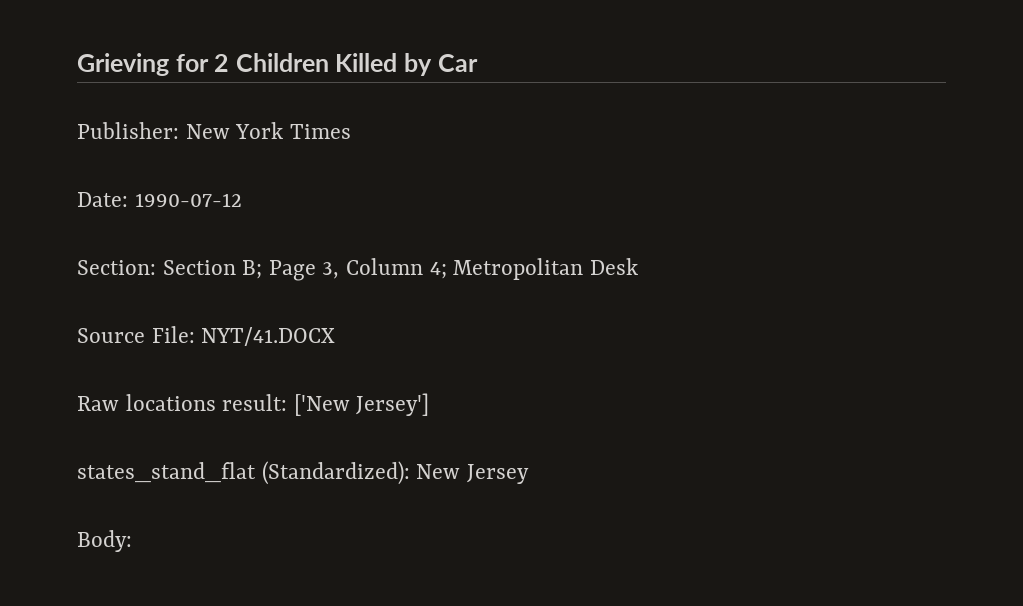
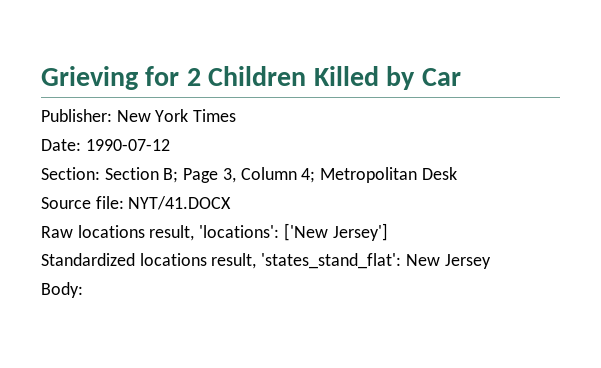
[151,326,195,343] File: -> [95,196,124,209] file:
[222,394,288,411] result: -> [149,225,280,241] result, 'locations':
[77,461,410,485] states_stand_flat (Standardized): -> [41,253,402,269] Standardized locations result, 'states_stand_flat':

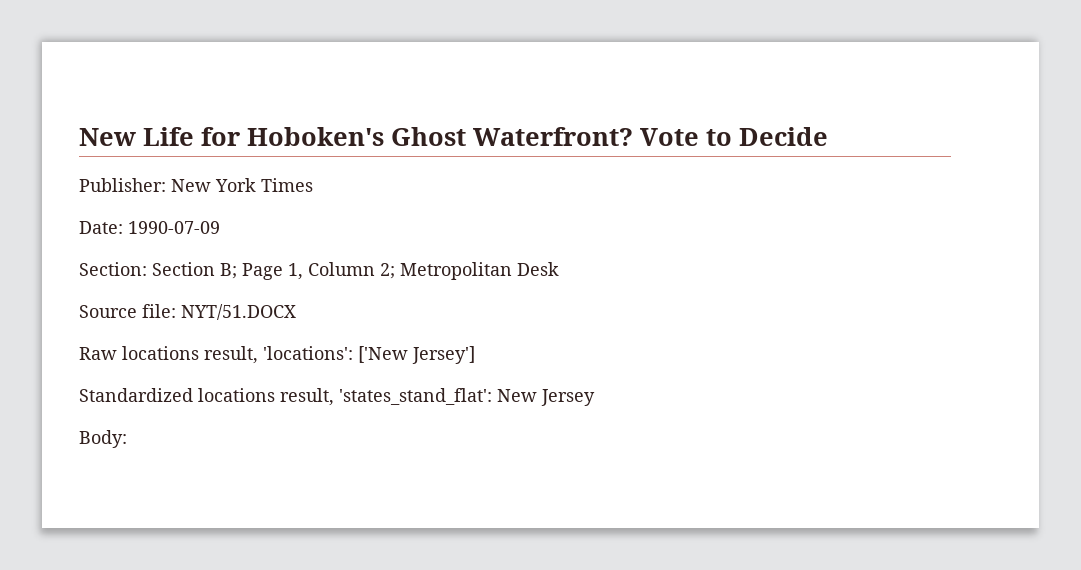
[41,66,461,90] Grieving for 2 Children Killed by Car -> [79,127,828,146] New Life for Hoboken's Ghost Waterfront? Vote to Decide
[85,139,170,151] 1990-07-12 -> [128,221,220,234] 1990-07-09
[222,167,316,183] 3, Column 4; -> [288,262,395,280] 1, Column 2;
[128,196,232,210] NYT/41.DOCX -> [181,304,296,320] NYT/51.DOCX

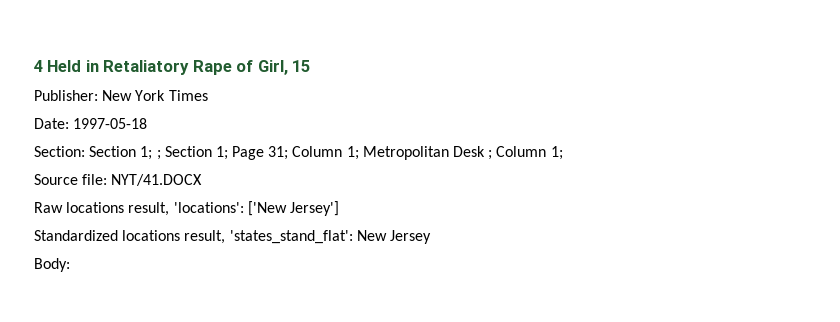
[79,127,828,146] New Life for Hoboken's Ghost Waterfront? Vote to Decide -> [34,60,311,75] 4 Held in Retaliatory Rape of Girl, 15
[128,221,220,234] 1990-07-09 -> [73,118,148,129] 1997-05-18
[220,262,395,280] B; Page 1, Column 2; -> [140,146,359,160] 1; ; Section 1; Page 31; Column 1;
(559, 269) none -> [488,146,563,160] ; Column 1;
[181,304,296,320] NYT/51.DOCX -> [111,174,203,186] NYT/41.DOCX

